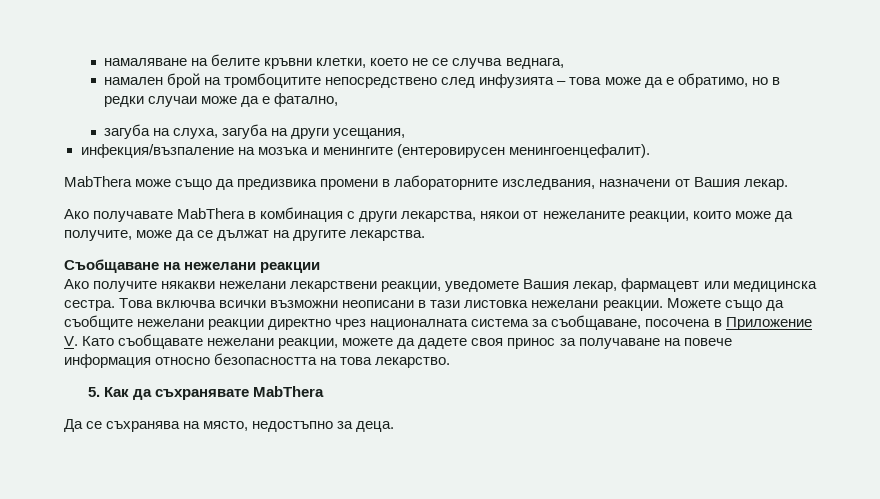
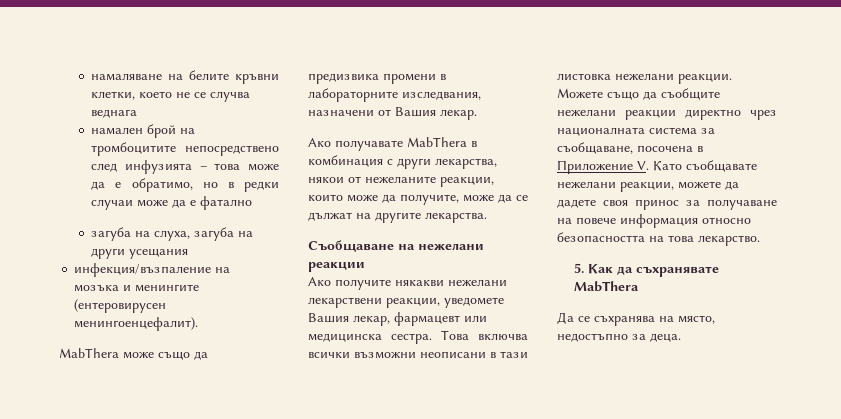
[505,58,564,69] веднага, -> [91,109,138,118] веднага
[274,93,339,107] фатално, -> [200,196,253,210] фатално
[333,128,406,139] усещания, -> [129,249,189,259] усещания

